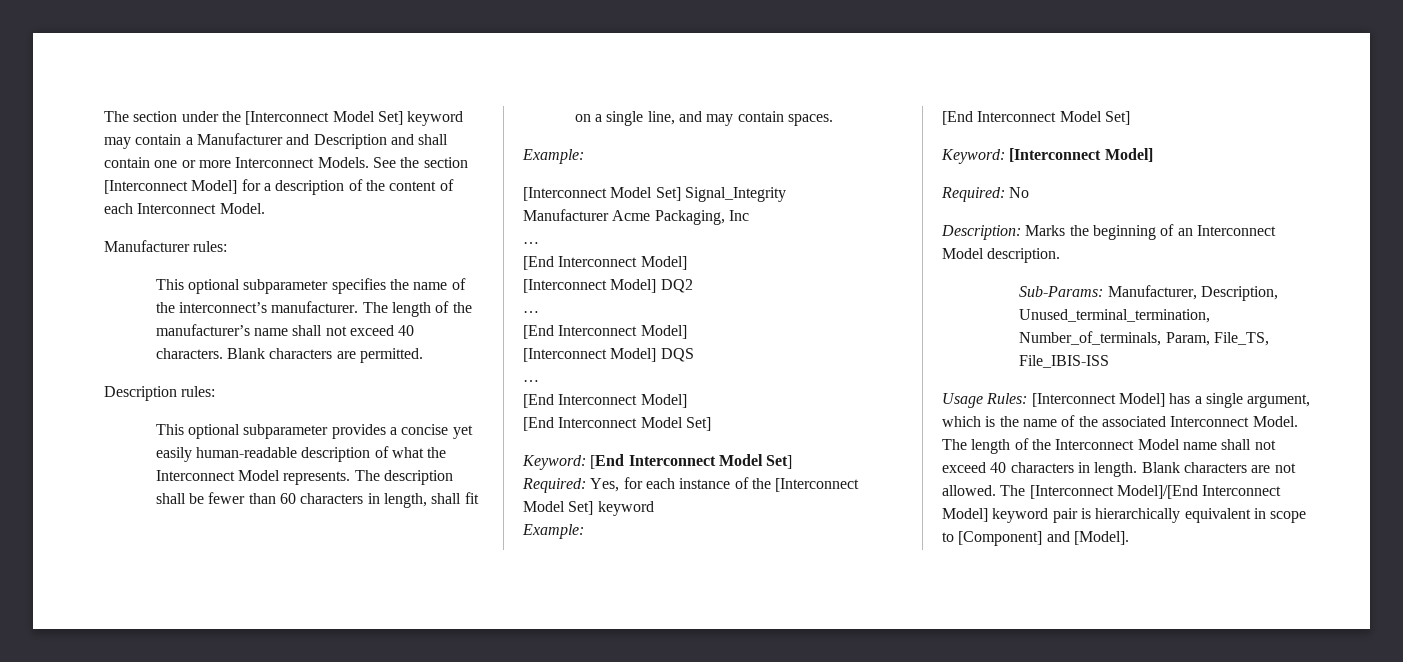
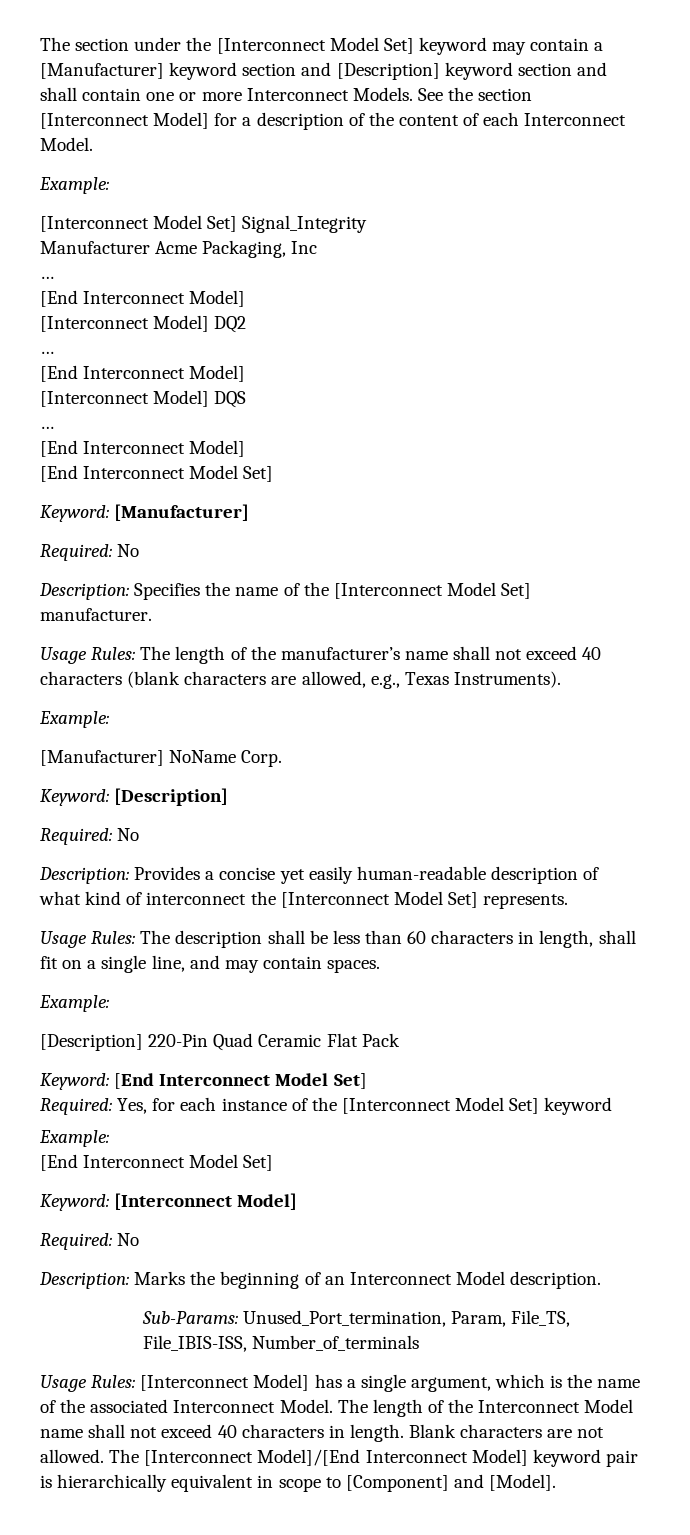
[196,133,387,149] Manufacturer and Description -> [40,62,572,80] [Manufacturer] keyword section and [Description] keyword section
[104,240,228,252] [155,278,466,294] [155,301,472,317] [155,324,415,336] [155,348,423,363] [104,386,216,401] [155,424,473,439] [155,446,447,462] [155,470,453,485] [155,492,479,508] [574,111,833,126] // Manufacturer rules: // This optional subparameter specifies the name of the interconnect’s manufacturer. The length of the manufacturer’s name shall not exceed 40 characters. Blank characters are permitted. // Description rules: // This optional subparameter provides a concise yet easily human-readable description of what the Interconnect Model represents. The description shall be fewer than 60 characters in length, shall fit on a single line, and may contain spaces. -> (93, 144) none
(711, 424) none -> [40,504,250,522] [40,544,140,561] [39,582,532,600] [40,608,152,621] [40,646,602,664] [40,671,561,689] [39,711,109,728] [40,750,283,767] [40,788,229,806] [40,828,140,845] [39,866,600,884] [39,891,569,909] [40,930,636,948] [40,955,381,973] [39,995,109,1012] [40,1033,400,1051] // Keyword: [Manufacturer] // Required: No // Description: Specifies the name of the [Interconnect Model Set] manufacturer. // Usage Rules: The length of the manufacturer’s name shall not exceed 40 characters (blank characters are allowed, e.g., Texas Instruments). // Example: // [Manufacturer] NoName Corp. // Keyword: [Description] // Required: No // Description: Provides a concise yet easily human-readable description of what kind of interconnect the [Interconnect Model Set] represents. // Usage Rules: The description shall be less than 60 characters in length, shall fit on a single line, and may contain spaces. // Example: // [Description] 220-Pin Quad Ceramic Flat Pack
[1107,285,1279,301] [1019,309,1211,323] [1019,331,1270,346] [1019,355,1110,368] Manufacturer, Description, Unused_terminal_termination, Number_of_terminals, Param, File_TS, File_IBIS-ISS -> [243,1310,571,1327] [143,1335,420,1352] Unused_Port_termination, Param, File_TS, File_IBIS-ISS, Number_of_terminals

